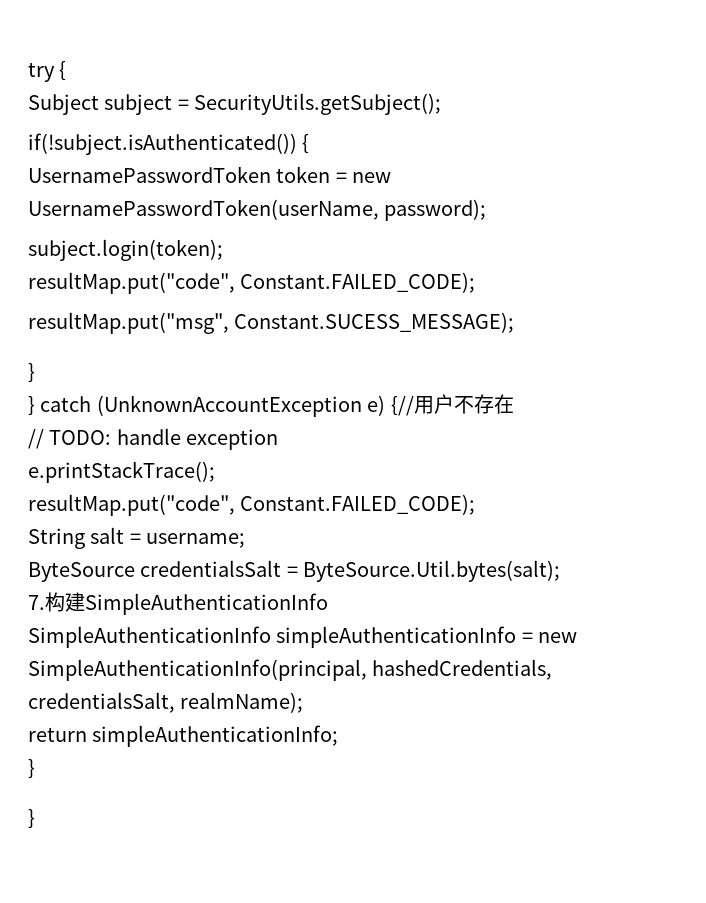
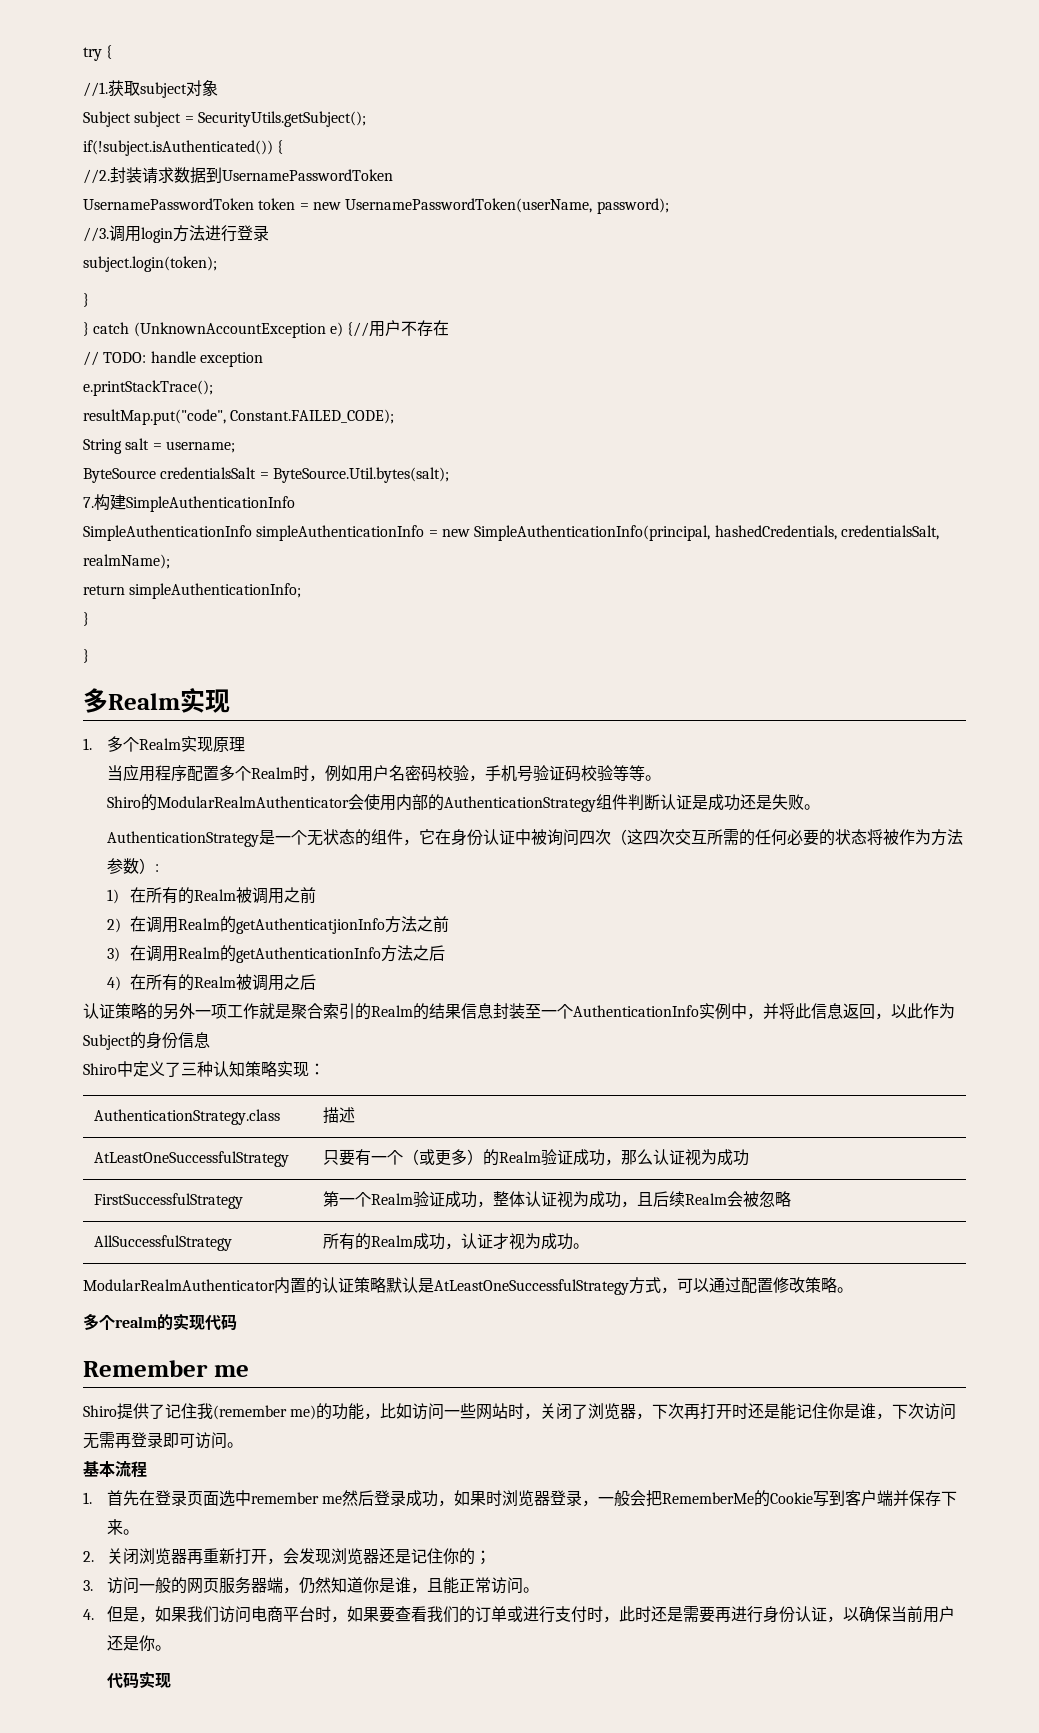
(67, 71) none -> [83,80,218,98] // //1.获取subject对象
(310, 144) none -> [83,167,393,184] // //2.封装请求数据到UsernamePasswordToken
[28,239,223,261] [28,272,476,294] [28,312,515,334] subject.login(token); // resultMap.put("code", Constant.FAILED_CODE); // resultMap.put("msg", Constant.SUCESS_MESSAGE); -> [83,225,269,243] [83,256,217,272] //3.调用login方法进行登录 // subject.login(token);
(35, 819) none -> [83,688,230,713] [83,736,245,752] [106,764,661,782] [106,794,820,812] [106,829,963,847] [106,858,159,874] [106,887,317,904] [106,916,450,934] [106,945,446,963] [106,974,317,991] [83,1003,955,1020] [83,1032,210,1050] [83,1061,325,1077] [94,1109,281,1125] [323,1107,356,1124] [94,1151,290,1167] [323,1149,750,1166] [94,1193,244,1209] [323,1191,792,1208] [94,1235,233,1251] [323,1233,590,1250] [83,1277,853,1295] [83,1313,237,1331] [83,1360,249,1377] [83,1403,957,1420] [83,1432,243,1449] [83,1461,147,1478] [83,1490,958,1507] [106,1519,139,1535] [83,1548,491,1565] [83,1577,539,1594] [83,1606,955,1623] [106,1635,171,1651] [106,1671,171,1689] // 多Realm实现 // 1.多个Realm实现原理 // 当应用程序配置多个Realm时，例如用户名密码校验，手机号验证码校验等等。 // Shiro的ModularRealmAuthenticator会使用内部的AuthenticationStrategy组件判断认证是成功还是失败。 // AuthenticationStrategy是一个无状态的组件，它在身份认证中被询问四次（这四次交互所需的任何必要的状态将被作为方法参数）: // 1)在所有的Realm被调用之前 // 2)在调用Realm的getAuthenticatjionInfo方法之前 // 3)在调用Realm的getAuthenticationInfo方法之后 // 4)在所有的Realm被调用之后 // 认证策略的另外一项工作就是聚合索引的Realm的结果信息封装至一个AuthenticationInfo实例中，并将此信息返回，以此作为Subject的身份信息 // Shiro中定义了三种认知策略实现： // AuthenticationStrategy.class | 描述 // AtLeastOneSuccessfulStrategy | 只要有一个（或更多）的Realm验证成功，那么认证视为成功 // FirstSuccessfulStrategy | 第一个Realm验证成功，整体认证视为成功，且后续Realm会被忽略 // AllSuccessfulStrategy | 所有的Realm成功，认证才视为成功。 // ModularRealmAuthenticator内置的认证策略默认是AtLeastOneSuccessfulStrategy方式，可以通过配置修改策略。 // 多个realm的实现代码 // Remember me // Shiro提供了记住我(remember me)的功能，比如访问一些网站时，关闭了浏览器，下次再打开时还是能记住你是谁，下次访问无需再登录即可访问。 // 基本流程 // 1.首先在登录页面选中remember me然后登录成功，如果时浏览器登录，一般会把RememberMe的Cookie写到客户端并保存下来。 // 2.关闭浏览器再重新打开，会发现浏览器还是记住你的； // 3.访问一般的网页服务器端，仍然知道你是谁，且能正常访问。 // 4.但是，如果我们访问电商平台时，如果要查看我们的订单或进行支付时，此时还是需要再进行身份认证，以确保当前用户还是你。 // 代码实现

